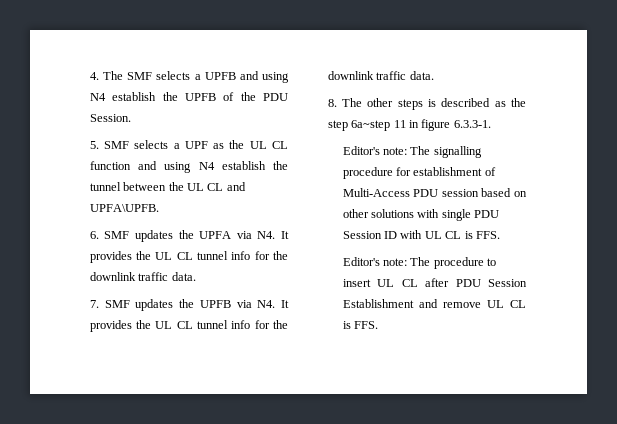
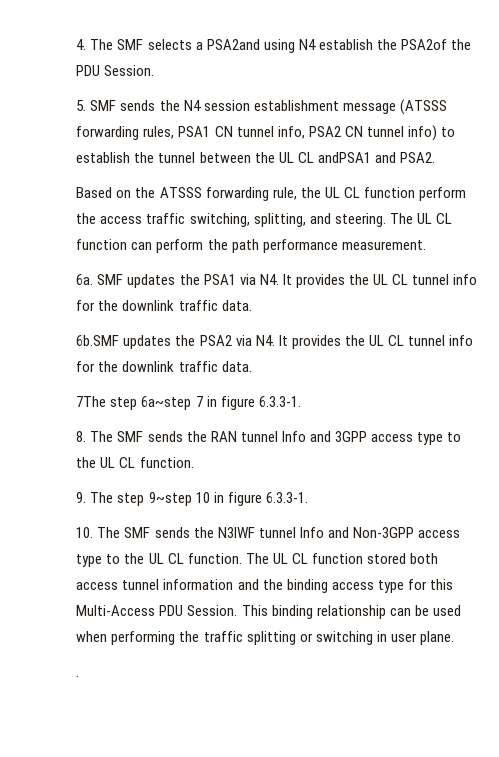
[204,71,289,83] [89,92,235,101] UPFB and using N4 establish the UPFB of -> [206,39,447,53] PSA2and using N4 establish the PSA2of
[134,140,288,149] [89,161,215,173] selects a UPF as the UL CL function and using N4 -> [120,99,447,115] [76,125,455,141] sends the N4 session establishment message (ATSSS forwarding rules, PSA1 CN tunnel info, PSA2 CN tunnel info) to
[226,182,246,191] [89,204,159,212] [89,230,232,242] and UPFA\UPFB. // 6. SMF updates the UPFA -> [317,152,435,163] [76,187,466,201] [76,213,452,227] [76,239,426,253] [76,274,236,288] andPSA1 and PSA2. // Based on the ATSSS forwarding rule, the UL CL function perform the access traffic switching, splitting, and steering. The UL CL function can perform the path performance measurement. // 6a. SMF updates the PSA1
[89,299,231,311] 7. SMF updates the UPFB -> [76,335,232,349] 6b.SMF updates the PSA2
[327,98,526,110] 8. The other steps is described as the -> [76,396,107,407] 7The
[393,119,491,131] [342,146,482,158] [342,167,496,179] [342,188,527,197] [342,209,500,221] [342,230,500,239] [342,257,497,269] [342,278,527,287] [342,299,526,308] [342,321,379,329] 11 in figure 6.3.3-1. // Editor's note: The signalling procedure for establishment of Multi-Access PDU session based on other solutions with single PDU Session ID with UL CL is FFS. // Editor's note: The procedure to insert UL CL after PDU Session Establishment and remove UL CL is FFS. -> [195,396,301,410] [76,431,461,445] [76,457,194,468] [76,492,308,506] [76,527,460,538] [76,553,438,567] [76,579,453,593] [76,605,461,619] [76,631,454,645] [76,675,80,677] 7 in figure 6.3.3-1. // 8. The SMF sends the RAN tunnel Info and 3GPP access type to the UL CL function. // 9. The step 9~step 10 in figure 6.3.3-1. // 10. The SMF sends the N3IWF tunnel Info and Non-3GPP access type to the UL CL function. The UL CL function stored both access tunnel information and the binding access type for this Multi-Access PDU Session. This binding relationship can be used when performing the traffic splitting or switching in user plane. // .

